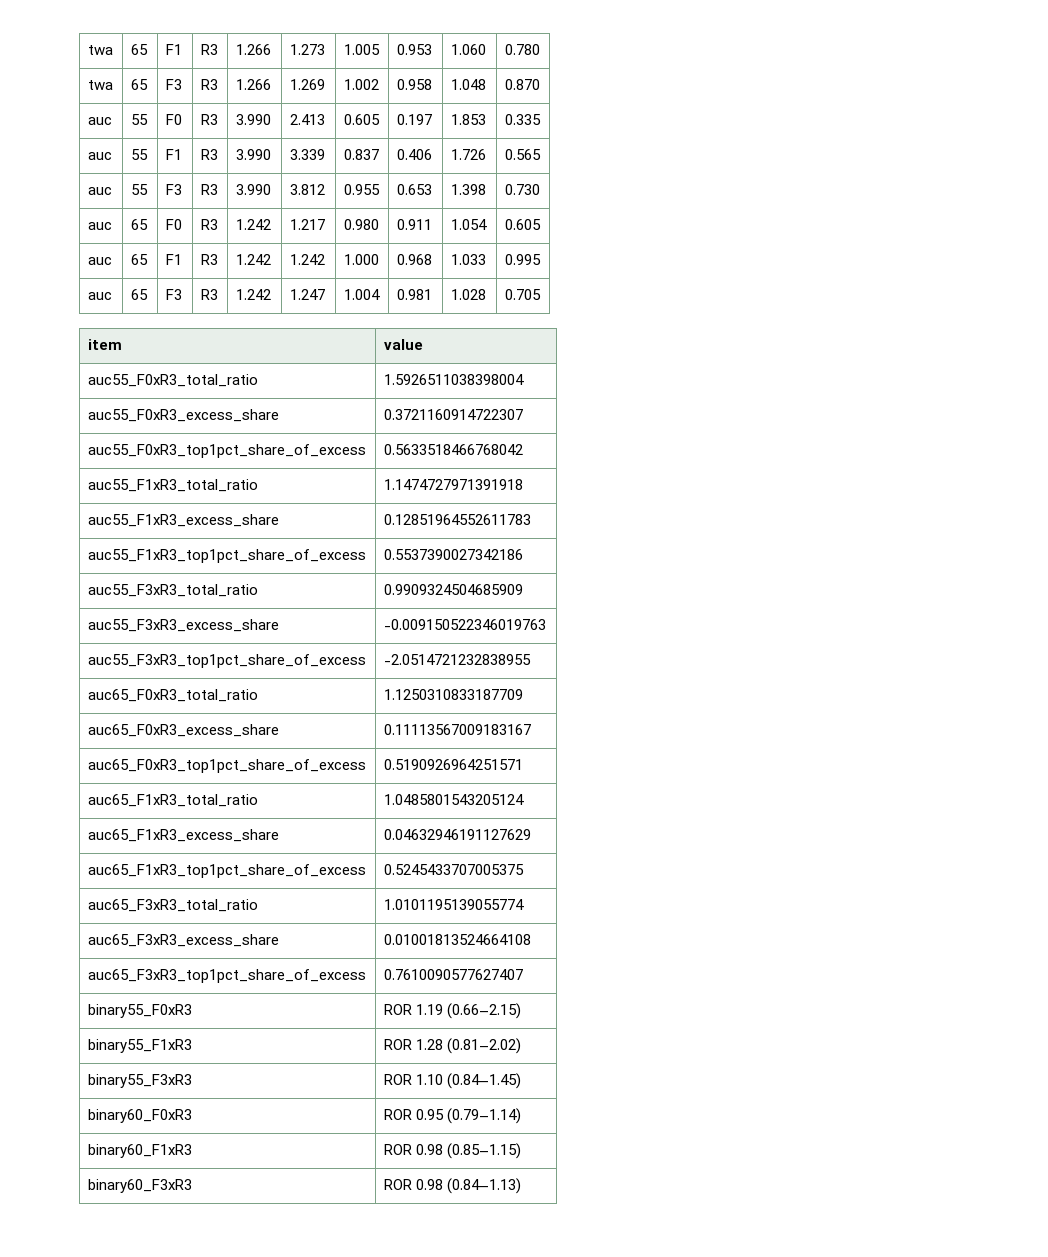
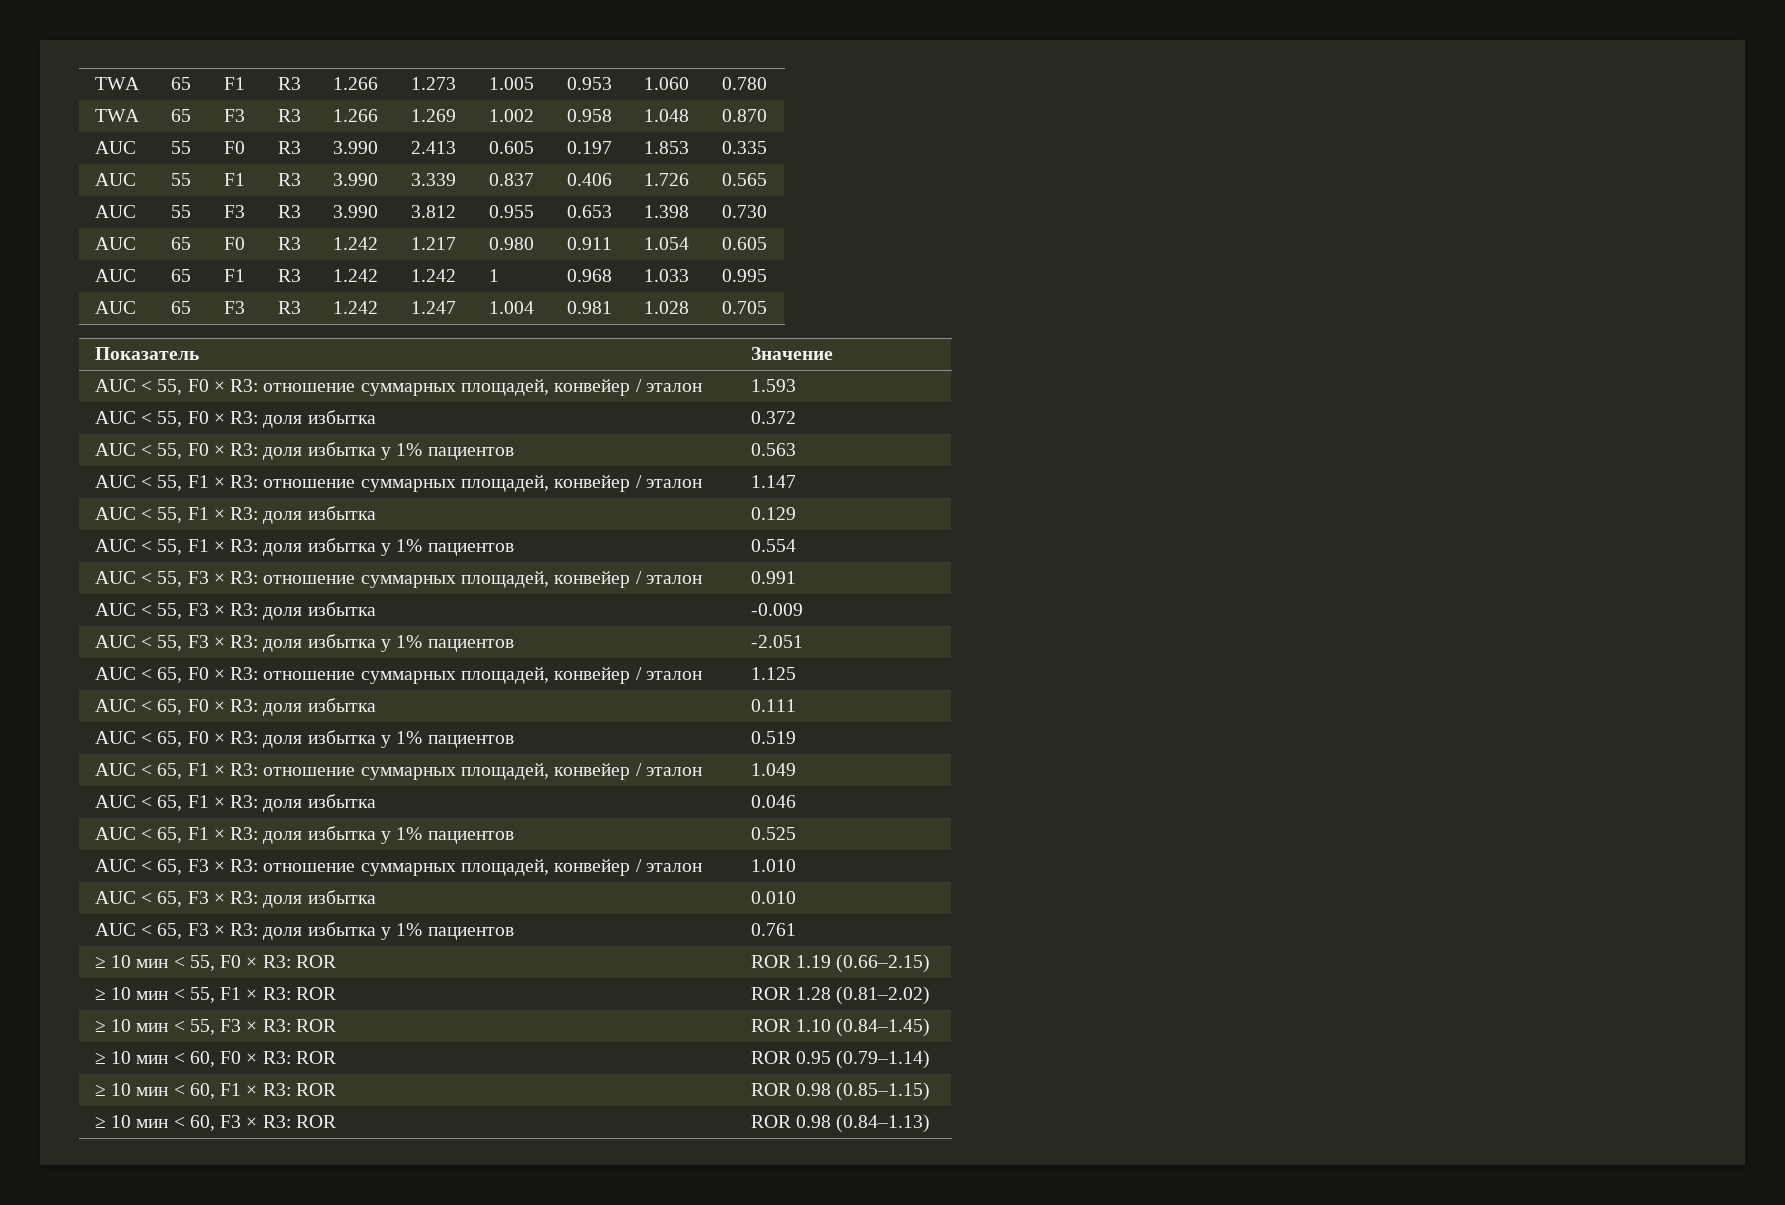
[87,45,113,55] twa -> [94,77,139,90] TWA
[87,80,113,90] twa -> [94,109,139,122] TWA
[87,117,112,125] auc -> [94,141,136,154] AUC
[87,152,112,160] auc -> [94,173,136,186] AUC
[87,187,112,195] auc -> [94,205,136,218] AUC
[87,222,112,230] auc -> [94,237,136,250] AUC
[87,257,112,265] auc -> [94,269,136,282] AUC
[343,254,379,265] 1.000 -> [488,269,499,282] 1
[87,292,112,300] auc -> [94,301,136,314] AUC
[87,339,122,350] [383,339,423,350] [87,374,258,387] [383,374,524,385] [87,409,279,422] [383,409,523,420] [87,444,366,458] [383,444,523,455] [87,479,258,492] [383,479,523,490] [87,514,279,527] [383,514,531,525] [87,549,366,563] [383,549,523,560] [87,584,258,597] [383,584,523,595] [87,619,279,632] [383,619,546,630] [87,654,366,668] [383,654,531,665] [87,689,258,702] [383,689,523,700] [87,724,279,737] [383,724,531,735] [87,759,366,773] [383,759,523,770] [87,794,258,807] [383,794,524,805] [87,829,279,842] [383,829,531,840] [87,864,366,878] [383,864,524,875] [87,899,258,912] [383,899,524,910] [87,934,279,947] [383,934,531,945] [87,969,366,983] [383,969,523,980] [87,1004,192,1018] [383,1003,521,1019] [87,1039,192,1053] [383,1038,521,1054] [87,1074,192,1088] [383,1073,521,1089] [87,1109,192,1123] [383,1108,521,1124] [87,1144,192,1158] [383,1143,521,1159] [87,1179,192,1193] item | value // auc55_F0xR3_total_ratio | 1.5926511038398004 // auc55_F0xR3_excess_share | 0.3721160914722307 // auc55_F0xR3_top1pct_share_of_excess | 0.5633518466768042 // auc55_F1xR3_total_ratio | 1.1474727971391918 // auc55_F1xR3_excess_share | 0.12851964552611783 // auc55_F1xR3_top1pct_share_of_excess | 0.5537390027342186 // auc55_F3xR3_total_ratio | 0.9909324504685909 // auc55_F3xR3_excess_share | -0.009150522346019763 // auc55_F3xR3_top1pct_share_of_excess | -2.0514721232838955 // auc65_F0xR3_total_ratio | 1.1250310833187709 // auc65_F0xR3_excess_share | 0.11113567009183167 // auc65_F0xR3_top1pct_share_of_excess | 0.5190926964251571 // auc65_F1xR3_total_ratio | 1.0485801543205124 // auc65_F1xR3_excess_share | 0.04632946191127629 // auc65_F1xR3_top1pct_share_of_excess | 0.5245433707005375 // auc65_F3xR3_total_ratio | 1.0101195139055774 // auc65_F3xR3_excess_share | 0.01001813524664108 // auc65_F3xR3_top1pct_share_of_excess | 0.7610090577627407 // binary55_F0xR3 | ROR 1.19 (0.66–2.15) // binary55_F1xR3 | ROR 1.28 (0.81–2.02) // binary55_F3xR3 | ROR 1.10 (0.84–1.45) // binary60_F0xR3 | ROR 0.95 (0.79–1.14) // binary60_F1xR3 | ROR 0.98 (0.85–1.15) // binary60_F3xR3 -> [94,347,199,360] [750,347,833,360] [94,379,702,396] [750,379,796,392] [94,410,376,428] [750,411,796,424] [94,442,514,460] [750,443,796,456] [94,475,702,492] [750,475,796,488] [94,506,376,524] [750,507,796,520] [94,538,514,556] [750,539,796,552] [94,571,702,588] [750,571,796,584] [94,602,376,620] [750,603,803,616] [94,634,514,652] [750,635,803,648] [94,667,702,684] [750,667,796,680] [94,698,376,716] [750,699,796,712] [94,730,514,748] [750,731,796,744] [94,763,702,780] [750,763,796,776] [94,794,376,812] [750,795,796,808] [94,826,514,844] [750,827,796,840] [94,859,702,876] [750,859,796,872] [94,890,376,908] [750,891,796,904] [94,922,514,940] [750,923,796,936] [94,955,336,971] [750,954,931,973] [94,987,336,1003] [750,986,931,1005] [94,1019,336,1035] [750,1018,931,1037] [94,1051,336,1067] [750,1050,931,1069] [94,1083,336,1099] [750,1082,931,1101] [94,1115,336,1131] Показатель | Значение // AUC < 55, F0 × R3: отношение суммарных площадей, конвейер / эталон | 1.593 // AUC < 55, F0 × R3: доля избытка | 0.372 // AUC < 55, F0 × R3: доля избытка у 1% пациентов | 0.563 // AUC < 55, F1 × R3: отношение суммарных площадей, конвейер / эталон | 1.147 // AUC < 55, F1 × R3: доля избытка | 0.129 // AUC < 55, F1 × R3: доля избытка у 1% пациентов | 0.554 // AUC < 55, F3 × R3: отношение суммарных площадей, конвейер / эталон | 0.991 // AUC < 55, F3 × R3: доля избытка | -0.009 // AUC < 55, F3 × R3: доля избытка у 1% пациентов | -2.051 // AUC < 65, F0 × R3: отношение суммарных площадей, конвейер / эталон | 1.125 // AUC < 65, F0 × R3: доля избытка | 0.111 // AUC < 65, F0 × R3: доля избытка у 1% пациентов | 0.519 // AUC < 65, F1 × R3: отношение суммарных площадей, конвейер / эталон | 1.049 // AUC < 65, F1 × R3: доля избытка | 0.046 // AUC < 65, F1 × R3: доля избытка у 1% пациентов | 0.525 // AUC < 65, F3 × R3: отношение суммарных площадей, конвейер / эталон | 1.010 // AUC < 65, F3 × R3: доля избытка | 0.010 // AUC < 65, F3 × R3: доля избытка у 1% пациентов | 0.761 // ≥ 10 мин < 55, F0 × R3: ROR | ROR 1.19 (0.66–2.15) // ≥ 10 мин < 55, F1 × R3: ROR | ROR 1.28 (0.81–2.02) // ≥ 10 мин < 55, F3 × R3: ROR | ROR 1.10 (0.84–1.45) // ≥ 10 мин < 60, F0 × R3: ROR | ROR 0.95 (0.79–1.14) // ≥ 10 мин < 60, F1 × R3: ROR | ROR 0.98 (0.85–1.15) // ≥ 10 мин < 60, F3 × R3: ROR

